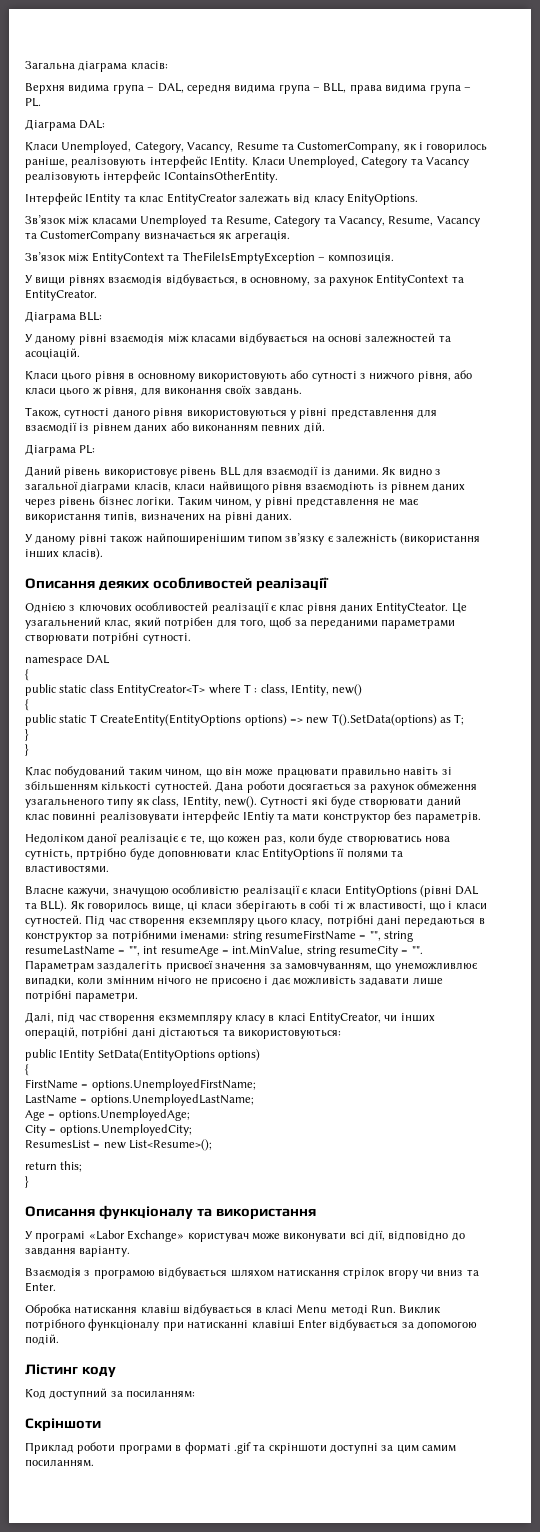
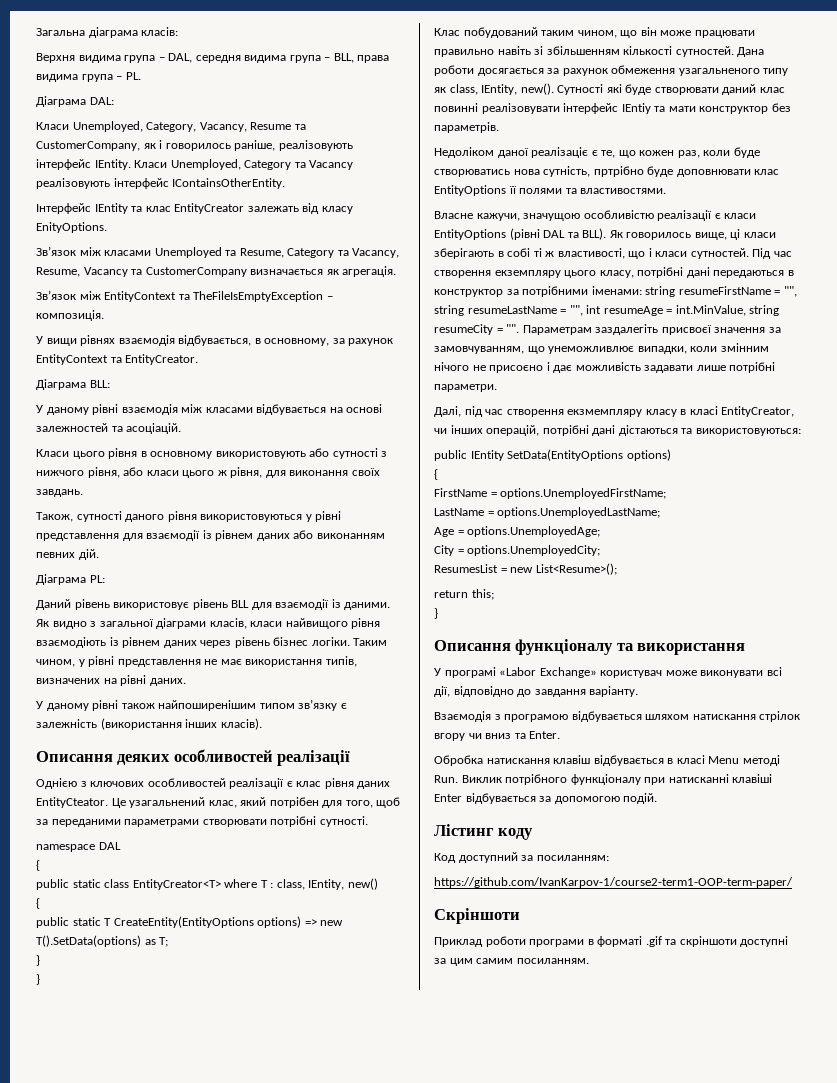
(196, 1394) none -> [434,877,793,888] // https://github.com/IvanKarpov-1/course2-term1-OOP-term-paper/

